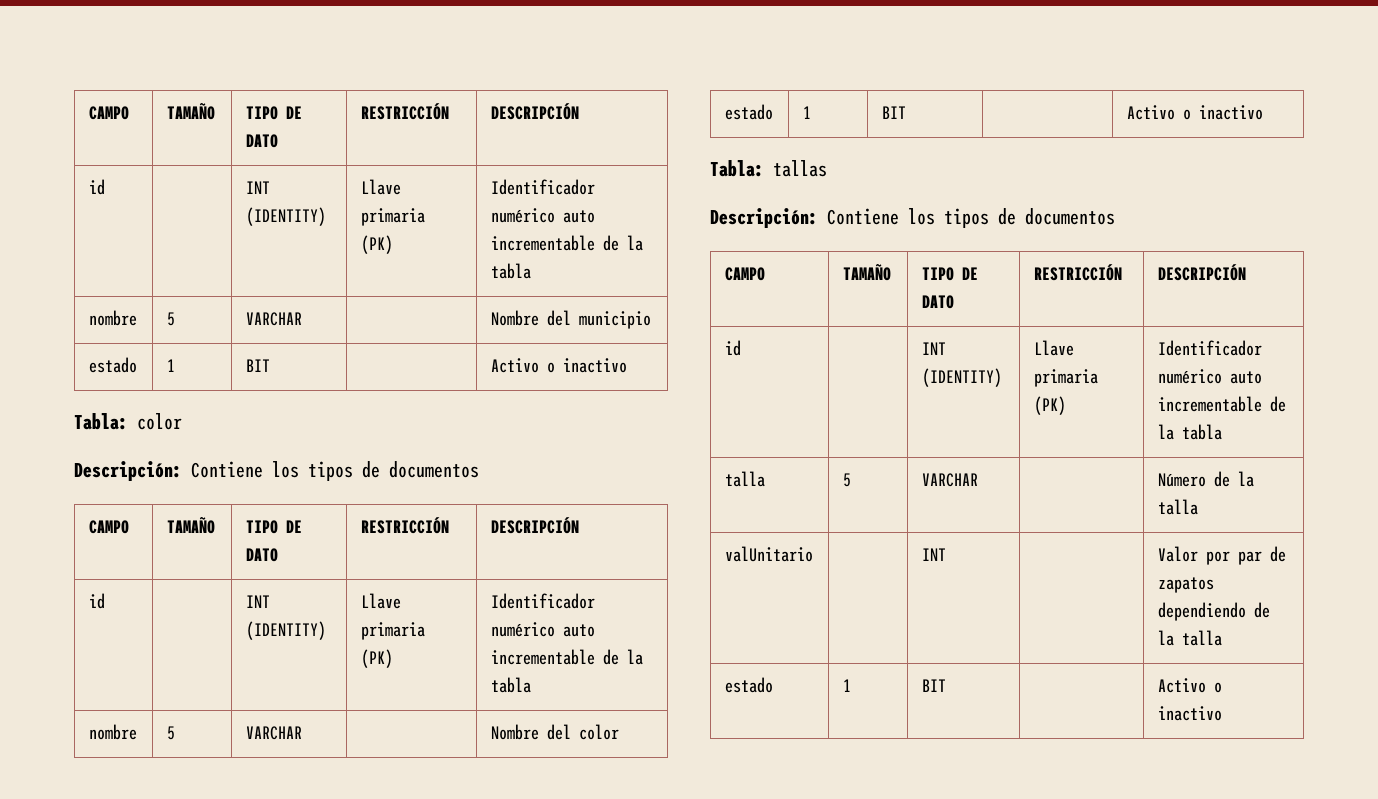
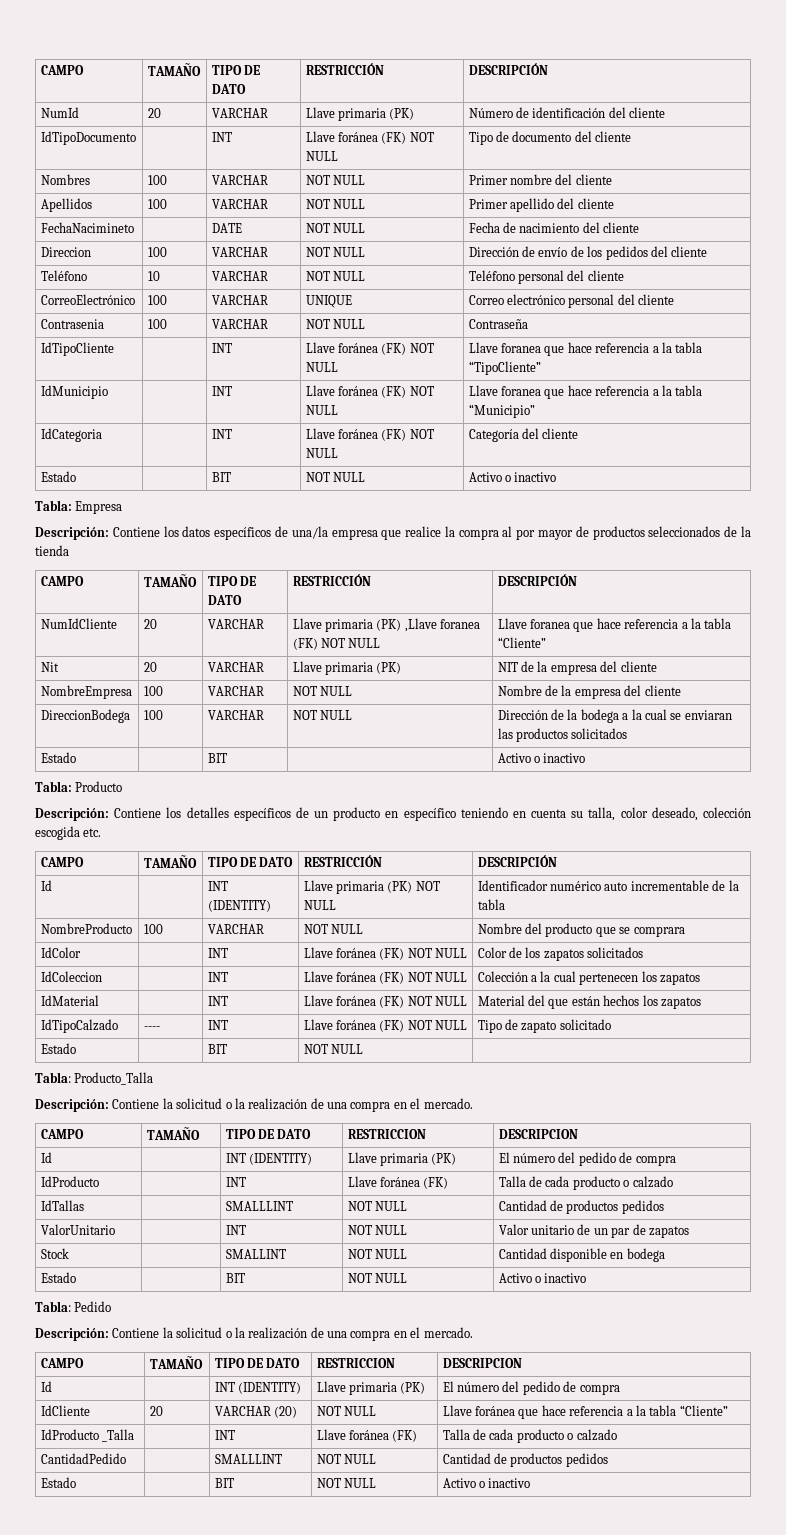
[88,106,129,120] [166,102,215,120] [245,106,302,120] [245,134,278,148] [360,103,449,120] [490,103,579,120] [88,179,105,195] [245,181,270,194] [245,207,326,226] [360,179,401,195] [360,208,425,226] [360,235,393,254] [490,179,595,195] [490,208,595,223] [490,235,643,251] [490,263,531,279] [88,310,137,326] [166,312,175,326] [245,312,302,326] [490,310,651,329] [88,357,137,373] [166,359,175,372] [245,359,270,372] [490,358,627,373] [74,413,182,430] [74,461,479,481] [88,520,129,534] [166,516,215,534] [245,520,302,534] [245,548,278,562] [360,517,449,534] [490,517,579,534] [88,593,105,609] [245,595,270,608] [245,621,326,640] [360,593,401,609] [360,622,425,640] [360,649,393,668] [490,593,595,609] [490,622,595,637] [490,649,643,665] [490,677,531,693] [88,724,137,740] [166,726,175,740] [245,726,302,740] [490,724,619,740] [724,104,773,120] [802,106,811,119] [881,106,906,119] [1126,105,1263,120] [710,160,827,177] [710,208,1115,228] [724,267,765,281] [842,263,891,281] [921,267,978,281] [921,295,954,309] [1033,264,1122,281] [1157,264,1246,281] [724,340,741,356] [921,342,946,355] [921,368,1002,387] [1033,340,1074,356] [1033,369,1098,387] [1033,396,1066,415] [1157,340,1262,356] [1157,369,1262,384] [1157,396,1286,412] [1157,424,1222,440] [724,471,765,487] [842,473,851,487] [921,473,978,487] [1157,471,1254,487] [1157,499,1198,515] [724,546,813,562] [921,548,946,561] [1157,546,1286,565] [1157,577,1214,593] [1157,602,1270,621] [1157,630,1222,646] [724,677,773,693] [842,679,851,692] [921,679,946,692] [1157,678,1222,693] [1157,706,1222,721] CAMPO | TAMAÑO | TIPO DE DATO | RESTRICCIÓN | DESCRIPCIÓN // id | | INT (IDENTITY) | Llave primaria (PK) | Identificador numérico auto incrementable de la tabla // nombre | 5 | VARCHAR | | Nombre del municipio // estado | 1 | BIT | | Activo o inactivo // Tabla: color // Descripción: Contiene los tipos de documentos // CAMPO | TAMAÑO | TIPO DE DATO | RESTRICCIÓN | DESCRIPCIÓN // id | | INT (IDENTITY) | Llave primaria (PK) | Identificador numérico auto incrementable de la tabla // nombre | 5 | VARCHAR | | Nombre del color // estado | 1 | BIT | | Activo o inactivo // Tabla: tallas // Descripción: Contiene los tipos de documentos // CAMPO | TAMAÑO | TIPO DE DATO | RESTRICCIÓN | DESCRIPCIÓN // id | | INT (IDENTITY) | Llave primaria (PK) | Identificador numérico auto incrementable de la tabla // talla | 5 | VARCHAR | | Número de la talla // valUnitario | | INT | | Valor por par de zapatos dependiendo de la talla // estado | 1 | BIT | | Activo o inactivo -> [40,65,84,75] [147,63,201,76] [211,65,261,75] [211,84,246,94] [305,63,384,75] [468,63,548,75] [40,107,79,118] [147,108,161,118] [211,108,268,118] [305,107,415,121] [468,107,666,118] [40,131,136,145] [211,132,232,142] [305,131,434,144] [305,151,338,161] [468,131,632,145] [40,174,90,185] [147,175,167,185] [211,175,268,185] [305,175,366,185] [468,174,612,185] [40,198,92,212] [147,199,167,209] [211,199,268,209] [305,199,366,209] [468,198,614,212] [40,222,134,233] [211,223,242,233] [305,223,366,233] [468,222,640,233] [40,247,91,257] [147,247,167,257] [211,247,268,257] [305,247,366,257] [468,246,708,260] [40,270,87,281] [147,271,160,281] [211,271,268,281] [305,271,366,281] [468,270,624,284] [40,294,135,305] [147,295,167,305] [211,295,268,305] [305,295,352,308] [468,294,675,308] [40,319,104,329] [147,319,167,329] [211,319,268,329] [305,319,366,329] [468,319,528,329] [40,342,114,356] [211,343,232,353] [305,342,434,355] [305,362,338,372] [468,342,703,356] [468,361,541,375] [40,385,108,399] [211,386,232,396] [305,385,434,398] [305,405,338,415] [468,385,703,399] [468,404,535,418] [40,428,102,442] [211,429,232,439] [305,428,434,441] [305,448,338,458] [468,428,579,442] [40,471,76,482] [211,472,231,482] [305,472,366,482] [468,472,557,482] [35,500,123,514] [35,526,751,540] [35,545,69,556] [40,576,84,586] [143,574,197,587] [207,576,257,586] [207,595,242,605] [292,574,371,586] [497,574,577,586] [40,618,117,629] [143,619,157,629] [207,619,264,629] [292,618,481,632] [292,638,381,650] [497,618,732,632] [497,637,546,648] [40,662,59,672] [143,662,157,672] [207,662,264,672] [292,661,402,675] [497,661,657,675] [40,685,132,699] [143,686,163,696] [207,686,264,696] [292,686,353,696] [497,685,681,699] [40,709,130,723] [143,710,163,720] [207,710,264,720] [292,710,353,720] [497,709,732,723] [497,728,628,742] [40,752,76,763] [207,753,227,763] [497,753,586,763] [35,781,123,792] [35,807,751,821] [35,826,102,840] [40,857,84,867] [143,855,197,868] [207,857,294,867] [303,855,382,867] [477,855,557,867] [40,880,52,891] [207,881,228,891] [207,900,271,912] [303,880,440,894] [303,900,336,910] [477,880,739,891] [477,899,505,910] [40,923,132,934] [143,924,163,934] [207,924,264,934] [303,924,364,934] [477,923,685,937] [40,947,81,958] [207,948,228,958] [303,947,468,960] [477,947,644,961] [40,971,102,982] [207,972,228,982] [303,971,468,984] [477,971,700,985] [40,995,99,1006] [207,996,228,1006] [303,995,468,1008] [477,995,701,1009] [40,1019,118,1033] [143,1026,160,1030] [207,1020,228,1030] [303,1019,468,1032] [477,1019,611,1033] [40,1043,76,1054] [207,1044,227,1054] [303,1044,364,1054] [35,1072,154,1085] [35,1098,473,1112] [40,1129,84,1139] [146,1127,200,1140] [225,1129,312,1139] [347,1129,426,1139] [498,1129,578,1139] [40,1152,52,1163] [225,1153,313,1165] [347,1152,457,1166] [498,1152,676,1166] [40,1176,99,1187] [225,1177,246,1187] [347,1176,449,1189] [498,1176,673,1190] [40,1200,84,1211] [225,1201,293,1211] [347,1201,408,1211] [498,1200,664,1214] [40,1224,115,1235] [225,1225,246,1235] [347,1225,408,1235] [498,1224,689,1238] [40,1248,69,1259] [225,1249,286,1259] [347,1249,408,1259] [498,1248,665,1262] [40,1272,76,1283] [225,1273,245,1283] [347,1273,408,1283] [498,1273,587,1283] [35,1301,112,1312] [35,1327,473,1341] [40,1358,84,1368] [149,1356,203,1369] [214,1358,301,1368] [316,1358,395,1368] [442,1358,522,1368] [40,1381,52,1392] [214,1382,302,1394] [316,1381,426,1395] [442,1381,620,1395] [40,1405,90,1416] [149,1406,163,1416] [214,1406,298,1418] [316,1406,377,1416] [442,1405,728,1419] [40,1429,135,1442] [214,1430,235,1440] [316,1429,418,1442] [442,1429,617,1443] [40,1453,126,1464] [214,1454,282,1464] [316,1454,377,1464] [442,1453,608,1467] [40,1477,76,1488] [214,1478,234,1488] [316,1478,377,1488] [442,1478,531,1488] CAMPO | TAMAÑO | TIPO DE DATO | RESTRICCIÓN | DESCRIPCIÓN // NumId | 20 | VARCHAR | Llave primaria (PK) | Número de identificación del cliente // IdTipoDocumento | | INT | Llave foránea (FK) NOT NULL | Tipo de documento del cliente // Nombres | 100 | VARCHAR | NOT NULL | Primer nombre del cliente // Apellidos | 100 | VARCHAR | NOT NULL | Primer apellido del cliente // FechaNacimineto | | DATE | NOT NULL | Fecha de nacimiento del cliente // Direccion | 100 | VARCHAR | NOT NULL | Dirección de envío de los pedidos del cliente // Teléfono | 10 | VARCHAR | NOT NULL | Teléfono personal del cliente // CorreoElectrónico | 100 | VARCHAR | UNIQUE | Correo electrónico personal del cliente // Contrasenia | 100 | VARCHAR | NOT NULL | Contraseña // IdTipoCliente | | INT | Llave foránea (FK) NOT NULL | Llave foranea que hace referencia a la tabla “TipoCliente” // IdMunicipio | | INT | Llave foránea (FK) NOT NULL | Llave foranea que hace referencia a la tabla “Municipio” // IdCategoria | | INT | Llave foránea (FK) NOT NULL | Categoría del cliente // Estado | | BIT | NOT NULL | Activo o inactivo // Tabla: Empresa // Descripción: Contiene los datos específicos de una/la empresa que realice la compra al por mayor de productos seleccionados de la tienda // CAMPO | TAMAÑO | TIPO DE DATO | RESTRICCIÓN | DESCRIPCIÓN // NumIdCliente | 20 | VARCHAR | Llave primaria (PK) ,Llave foranea (FK) NOT NULL | Llave foranea que hace referencia a la tabla “Cliente” // Nit | 20 | VARCHAR | Llave primaria (PK) | NIT de la empresa del cliente // NombreEmpresa | 100 | VARCHAR | NOT NULL | Nombre de la empresa del cliente // DireccionBodega | 100 | VARCHAR | NOT NULL | Dirección de la bodega a la cual se enviaran las productos solicitados // Estado | | BIT | | Activo o inactivo // Tabla: Producto // Descripción: Contiene los detalles específicos de un producto en específico teniendo en cuenta su talla, color deseado, colección escogida etc. // CAMPO | TAMAÑO | TIPO DE DATO | RESTRICCIÓN | DESCRIPCIÓN // Id | | INT (IDENTITY) | Llave primaria (PK) NOT NULL | Identificador numérico auto incrementable de la tabla // NombreProducto | 100 | VARCHAR | NOT NULL | Nombre del producto que se comprara // IdColor | | INT | Llave foránea (FK) NOT NULL | Color de los zapatos solicitados // IdColeccion | | INT | Llave foránea (FK) NOT NULL | Colección a la cual pertenecen los zapatos // IdMaterial | | INT | Llave foránea (FK) NOT NULL | Material del que están hechos los zapatos // IdTipoCalzado | ---- | INT | Llave foránea (FK) NOT NULL | Tipo de zapato solicitado // Estado | | BIT | NOT NULL | // Tabla: Producto_Talla // Descripción: Contiene la solicitud o la realización de una compra en el mercado. // CAMPO | TAMAÑO | TIPO DE DATO | RESTRICCION | DESCRIPCION // Id | | INT (IDENTITY) | Llave primaria (PK) | El número del pedido de compra // IdProducto | | INT | Llave foránea (FK) | Talla de cada producto o calzado // IdTallas | | SMALLLINT | NOT NULL | Cantidad de productos pedidos // ValorUnitario | | INT | NOT NULL | Valor unitario de un par de zapatos // Stock | | SMALLINT | NOT NULL | Cantidad disponible en bodega // Estado | | BIT | NOT NULL | Activo o inactivo // Tabla: Pedido // Descripción: Contiene la solicitud o la realización de una compra en el mercado. // CAMPO | TAMAÑO | TIPO DE DATO | RESTRICCION | DESCRIPCION // Id | | INT (IDENTITY) | Llave primaria (PK) | El número del pedido de compra // IdCliente | 20 | VARCHAR (20) | NOT NULL | Llave foránea que hace referencia a la tabla “Cliente” // IdProducto _Talla | | INT | Llave foránea (FK) | Talla de cada producto o calzado // CantidadPedido | | SMALLLINT | NOT NULL | Cantidad de productos pedidos // Estado | | BIT | NOT NULL | Activo o inactivo

